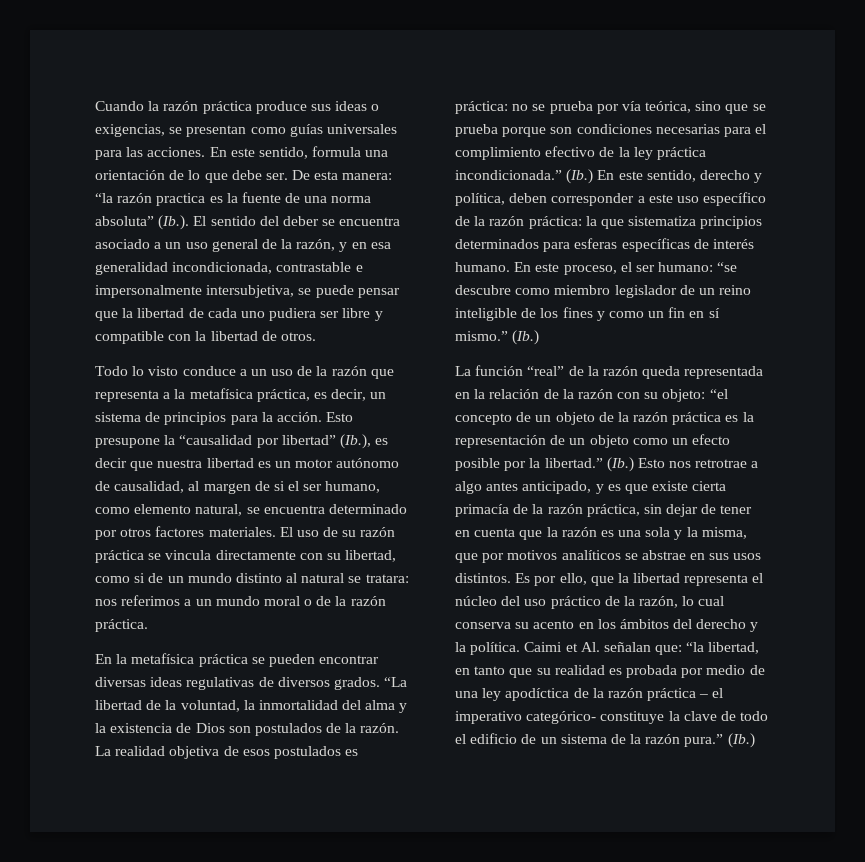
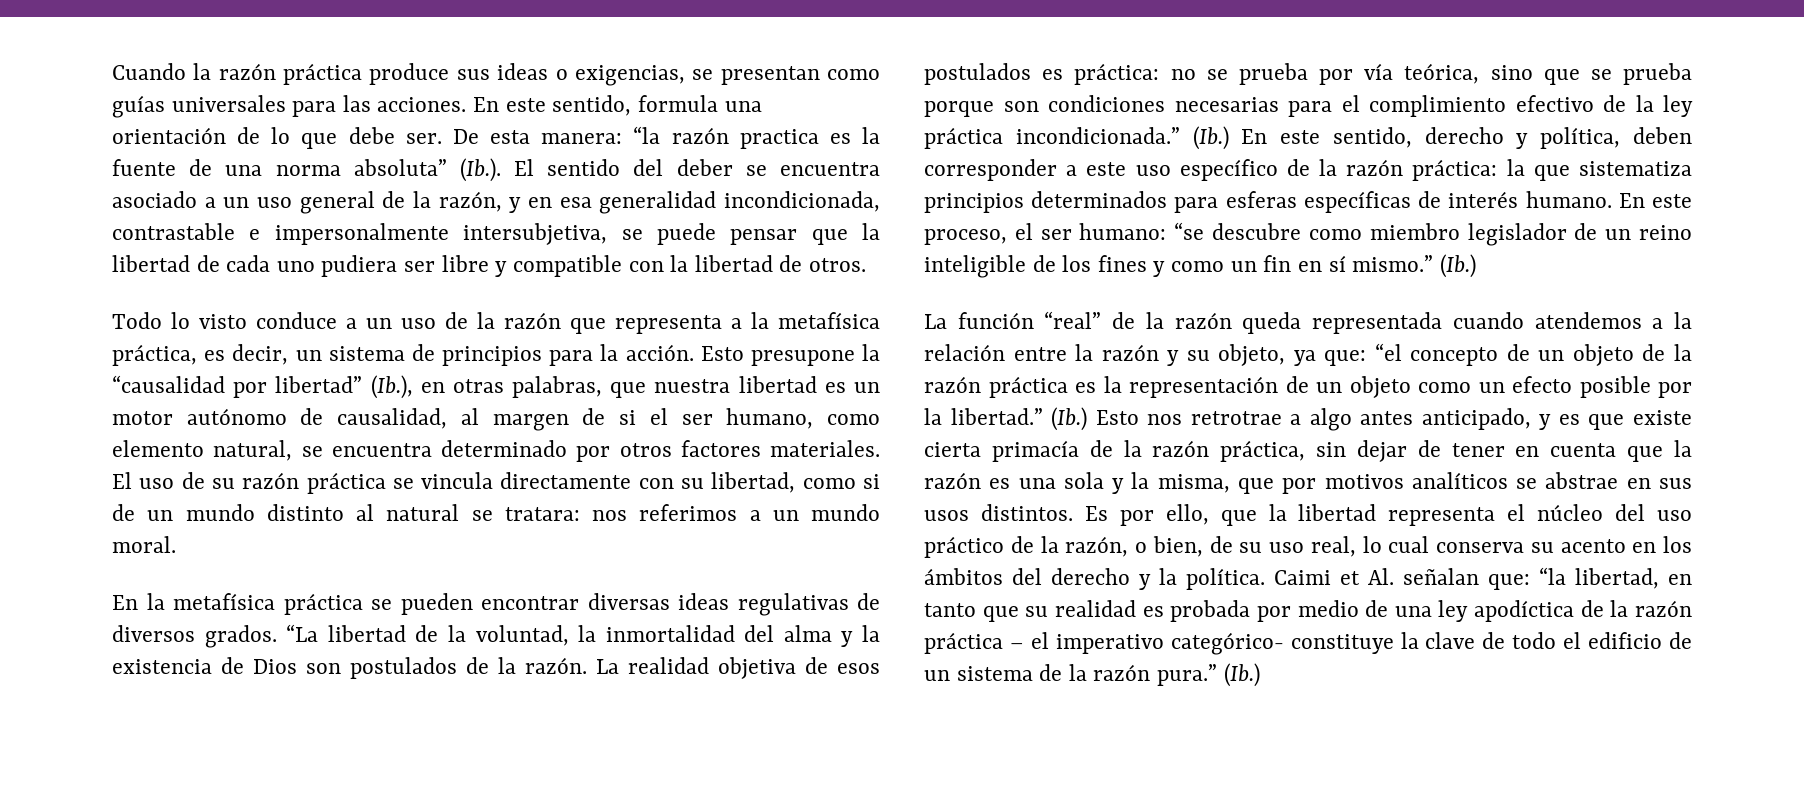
[375,438,389,445] [95,458,127,468] es decir -> [420,376,603,398] en otras palabras,
[263,596,386,606] [95,619,148,632] moral o de la razón práctica. -> [112,536,176,553] moral.
[455,392,470,399] en -> [1452,312,1664,329] cuando atendemos a
[543,389,706,402] de la razón con su objeto: -> [1013,344,1367,366] entre la razón y su objeto, ya que:
(679, 602) none -> [1135,536,1356,557] o bien, de su uso real,

